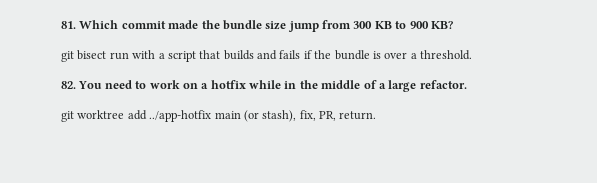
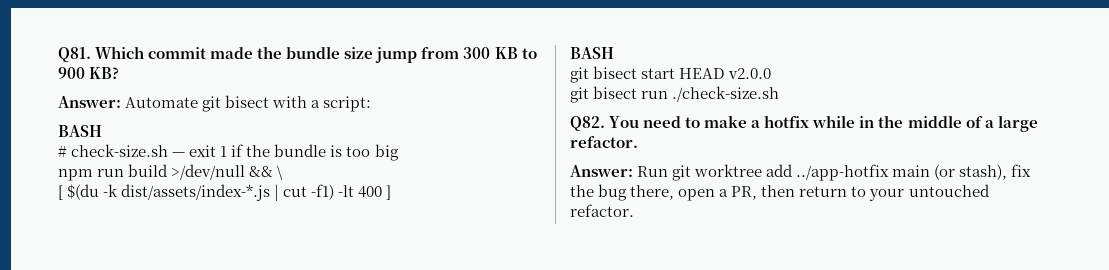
[61,21,76,29] 81. -> [58,47,91,62] Q81.
[61,50,129,62] git bisect run -> [58,95,270,112] Answer: Automate git bisect
[167,50,472,62] [61,81,76,89] script that builds and fails if the bundle is over a threshold. // 82. -> [323,96,372,112] [58,125,102,137] [58,144,399,161] [58,164,284,181] [58,184,392,201] [570,47,614,59] [570,66,772,83] [570,86,780,103] [570,116,605,131] script: // BASH // # check-size.sh — exit 1 if the bundle is too big // npm run build >/dev/null && \ // [ $(du -k dist/assets/index-*.js | cut -f1) -lt 400 ] // BASH // git bisect start HEAD v2.0.0 // git bisect run ./check-size.sh // Q82.
[149,80,198,89] work on -> [704,115,748,128] make
(467, 84) none -> [570,165,669,177] Answer: Run
[299,110,377,121] fix, PR, return. -> [1011,164,1032,177] [570,184,990,201] [570,204,634,217] fix the bug there, open a PR, then return to your untouched refactor.

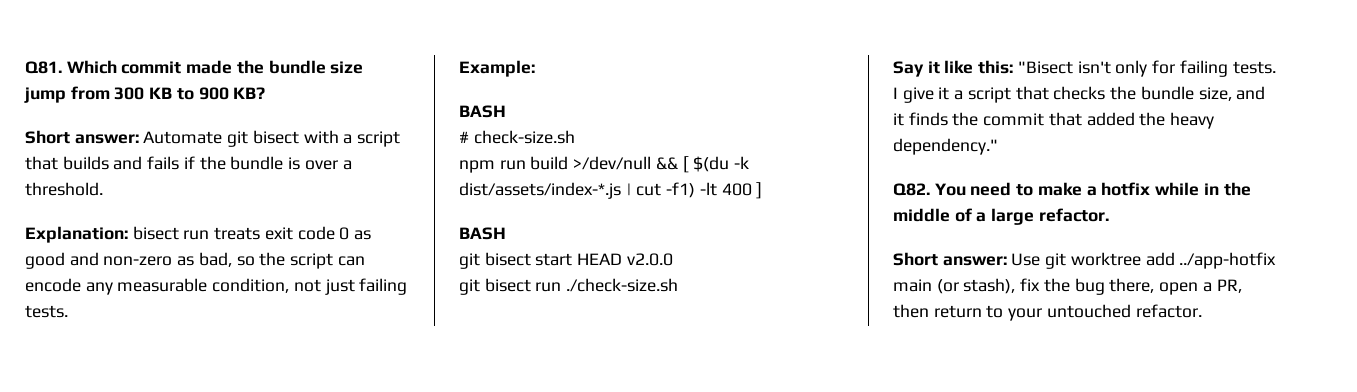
[58,96,121,108] Answer: -> [25,130,139,144] Short answer:
[323,96,372,112] [58,125,102,137] [58,144,399,161] script: // BASH // # check-size.sh — exit 1 if the bundle is too big -> [357,131,401,147] [25,156,352,170] [25,182,103,196] [25,226,372,243] [25,252,365,269] [25,278,408,295] [25,305,68,318] [459,60,535,77] [459,105,506,118] [459,130,575,144] script that builds and fails if the bundle is over a threshold. // Explanation: bisect run treats exit code 0 as good and non-zero as bad, so the script can encode any measurable condition, not just failing tests. // Example: // BASH // # check-size.sh
[277,165,284,180] \ // -> (678, 163) none
(780, 94) none -> [893,60,1276,77] [893,86,1266,103] [893,112,1215,129] [893,138,998,155] // Say it like this: "Bisect isn't only for failing tests. I give it a script that checks the bundle size, and it finds the commit that added the heavy dependency."
[570,165,669,177] Answer: Run -> [893,252,1041,266] Short answer: Use

